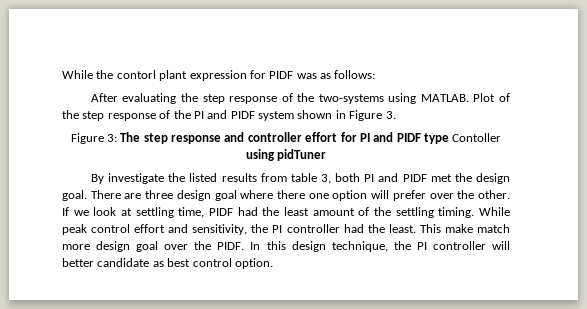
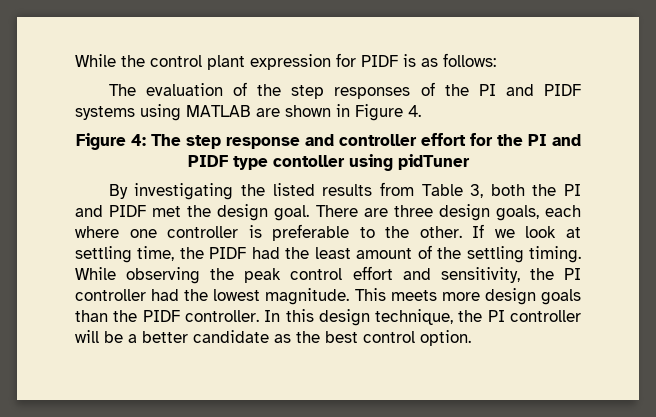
[116,70,156,79] contorl -> [150,55,202,67] control
[296,73,317,79] was -> [403,54,416,67] is
[90,93,496,104] After evaluating the step response of the two-systems using MATLAB. Plot -> [108,83,223,96] The evaluation
[107,113,156,121] response -> [334,87,411,99] responses
[258,111,294,121] system -> [75,104,280,121] systems using MATLAB are
[385,111,396,119] [70,133,117,144] 3. // Figure 3: -> [408,105,421,117] [75,133,146,150] 4. // Figure 4:
(357, 137) none -> [496,134,523,146] the
[452,133,502,142] Contoller -> [272,155,345,167] contoller
[108,173,165,184] investigate -> [134,183,234,200] investigating
[290,173,317,182] table -> [421,184,463,196] Table
(361, 177) none -> [532,184,557,196] the
[214,190,454,201] goal where there one option will prefer over -> [495,205,581,221] [75,224,375,241] goals, each where one controller is preferable to
(205, 212) none -> [179,247,204,259] the
(511, 211) none -> [126,267,235,284] observing the
[388,224,511,233] [62,241,245,252] least. This make match more design goal over the PIDF. -> [213,288,581,305] [75,310,259,322] lowest magnitude. This meets more design goals than the PIDF controller.
(511, 245) none -> [104,331,137,343] be a
(164, 264) none -> [296,331,320,343] the

